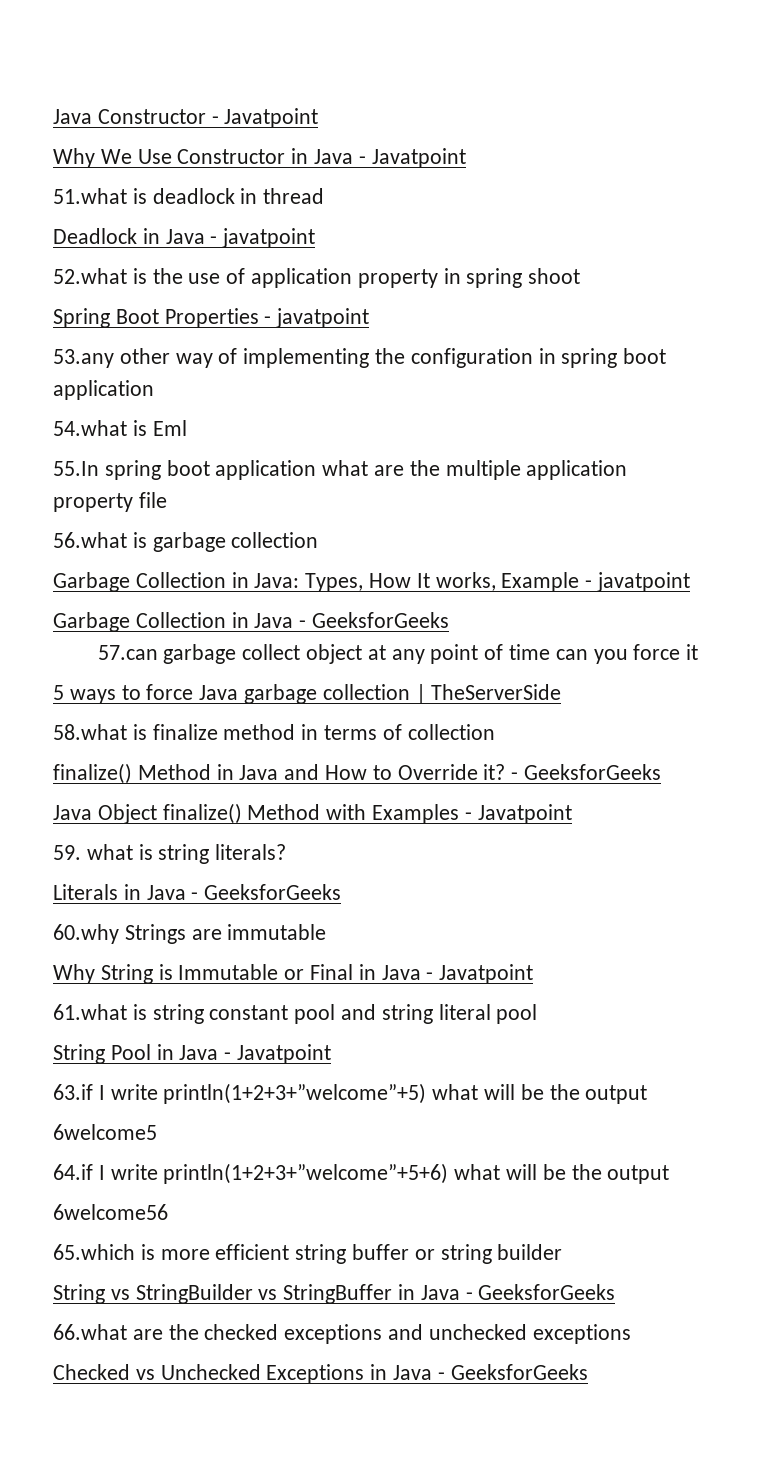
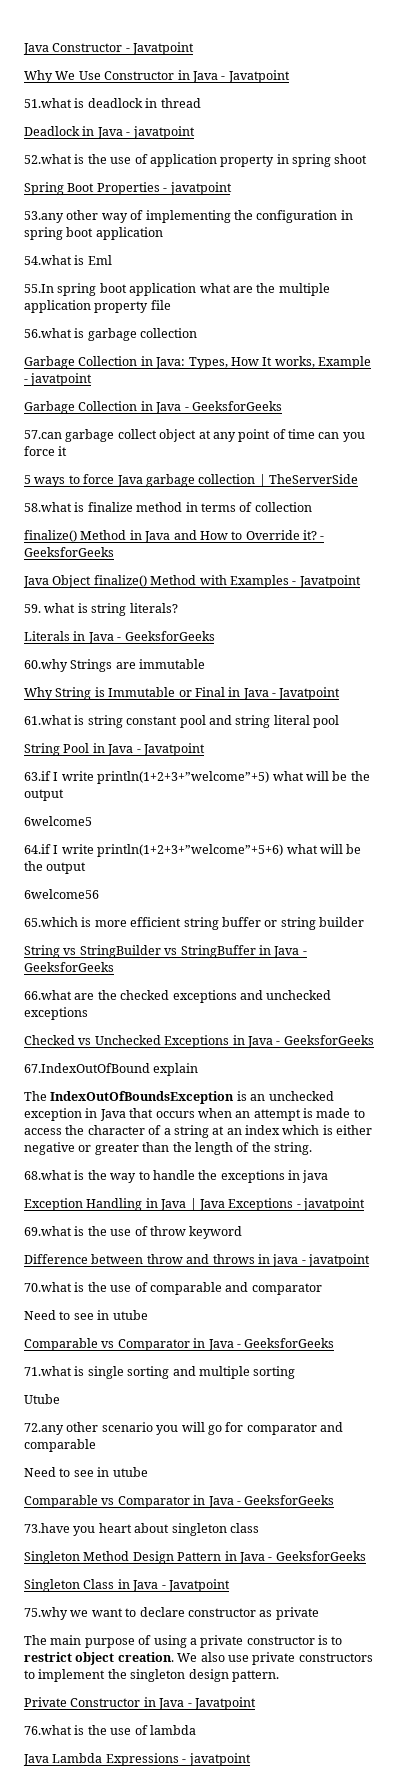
(588, 1372) none -> [24,1063,199,1076] [24,1091,334,1104] [24,1108,365,1121] [24,1125,373,1138] [24,1142,312,1155] [24,1170,329,1183] [24,1198,365,1211] [24,1226,243,1239] [24,1254,370,1267] [24,1282,322,1295] [24,1310,148,1320] [24,1338,335,1351] [24,1366,296,1379] [24,1394,60,1404] [24,1422,343,1435] [24,1439,96,1452] [24,1467,148,1477] [24,1495,335,1508] [24,1523,259,1536] [24,1551,366,1564] [24,1579,230,1592] [24,1607,319,1620] [24,1635,343,1648] [24,1652,373,1665] [24,1669,279,1682] [24,1697,256,1710] [24,1725,196,1735] [23,1753,251,1766] // 67.IndexOutOfBound explain // The IndexOutOfBoundsException is an unchecked exception in Java that occurs when an attempt is made to access the character of a string at an index which is either negative or greater than the length of the string. // 68.what is the way to handle the exceptions in java // Exception Handling in Java | Java Exceptions - javatpoint // 69.what is the use of throw keyword // Difference between throw and throws in java - javatpoint // 70.what is the use of comparable and comparator // Need to see in utube // Comparable vs Comparator in Java - GeeksforGeeks // 71.what is single sorting and multiple sorting // Utube // 72.any other scenario you will go for comparator and comparable // Need to see in utube // Comparable vs Comparator in Java - GeeksforGeeks // 73.have you heart about singleton class // Singleton Method Design Pattern in Java - GeeksforGeeks // Singleton Class in Java - Javatpoint // 75.why we want to declare constructor as private // The main purpose of using a private constructor is to restrict object creation. We also use private constructors to implement the singleton design pattern. // Private Constructor in Java - Javatpoint // 76.what is the use of lambda // Java Lambda Expressions - javatpoint

